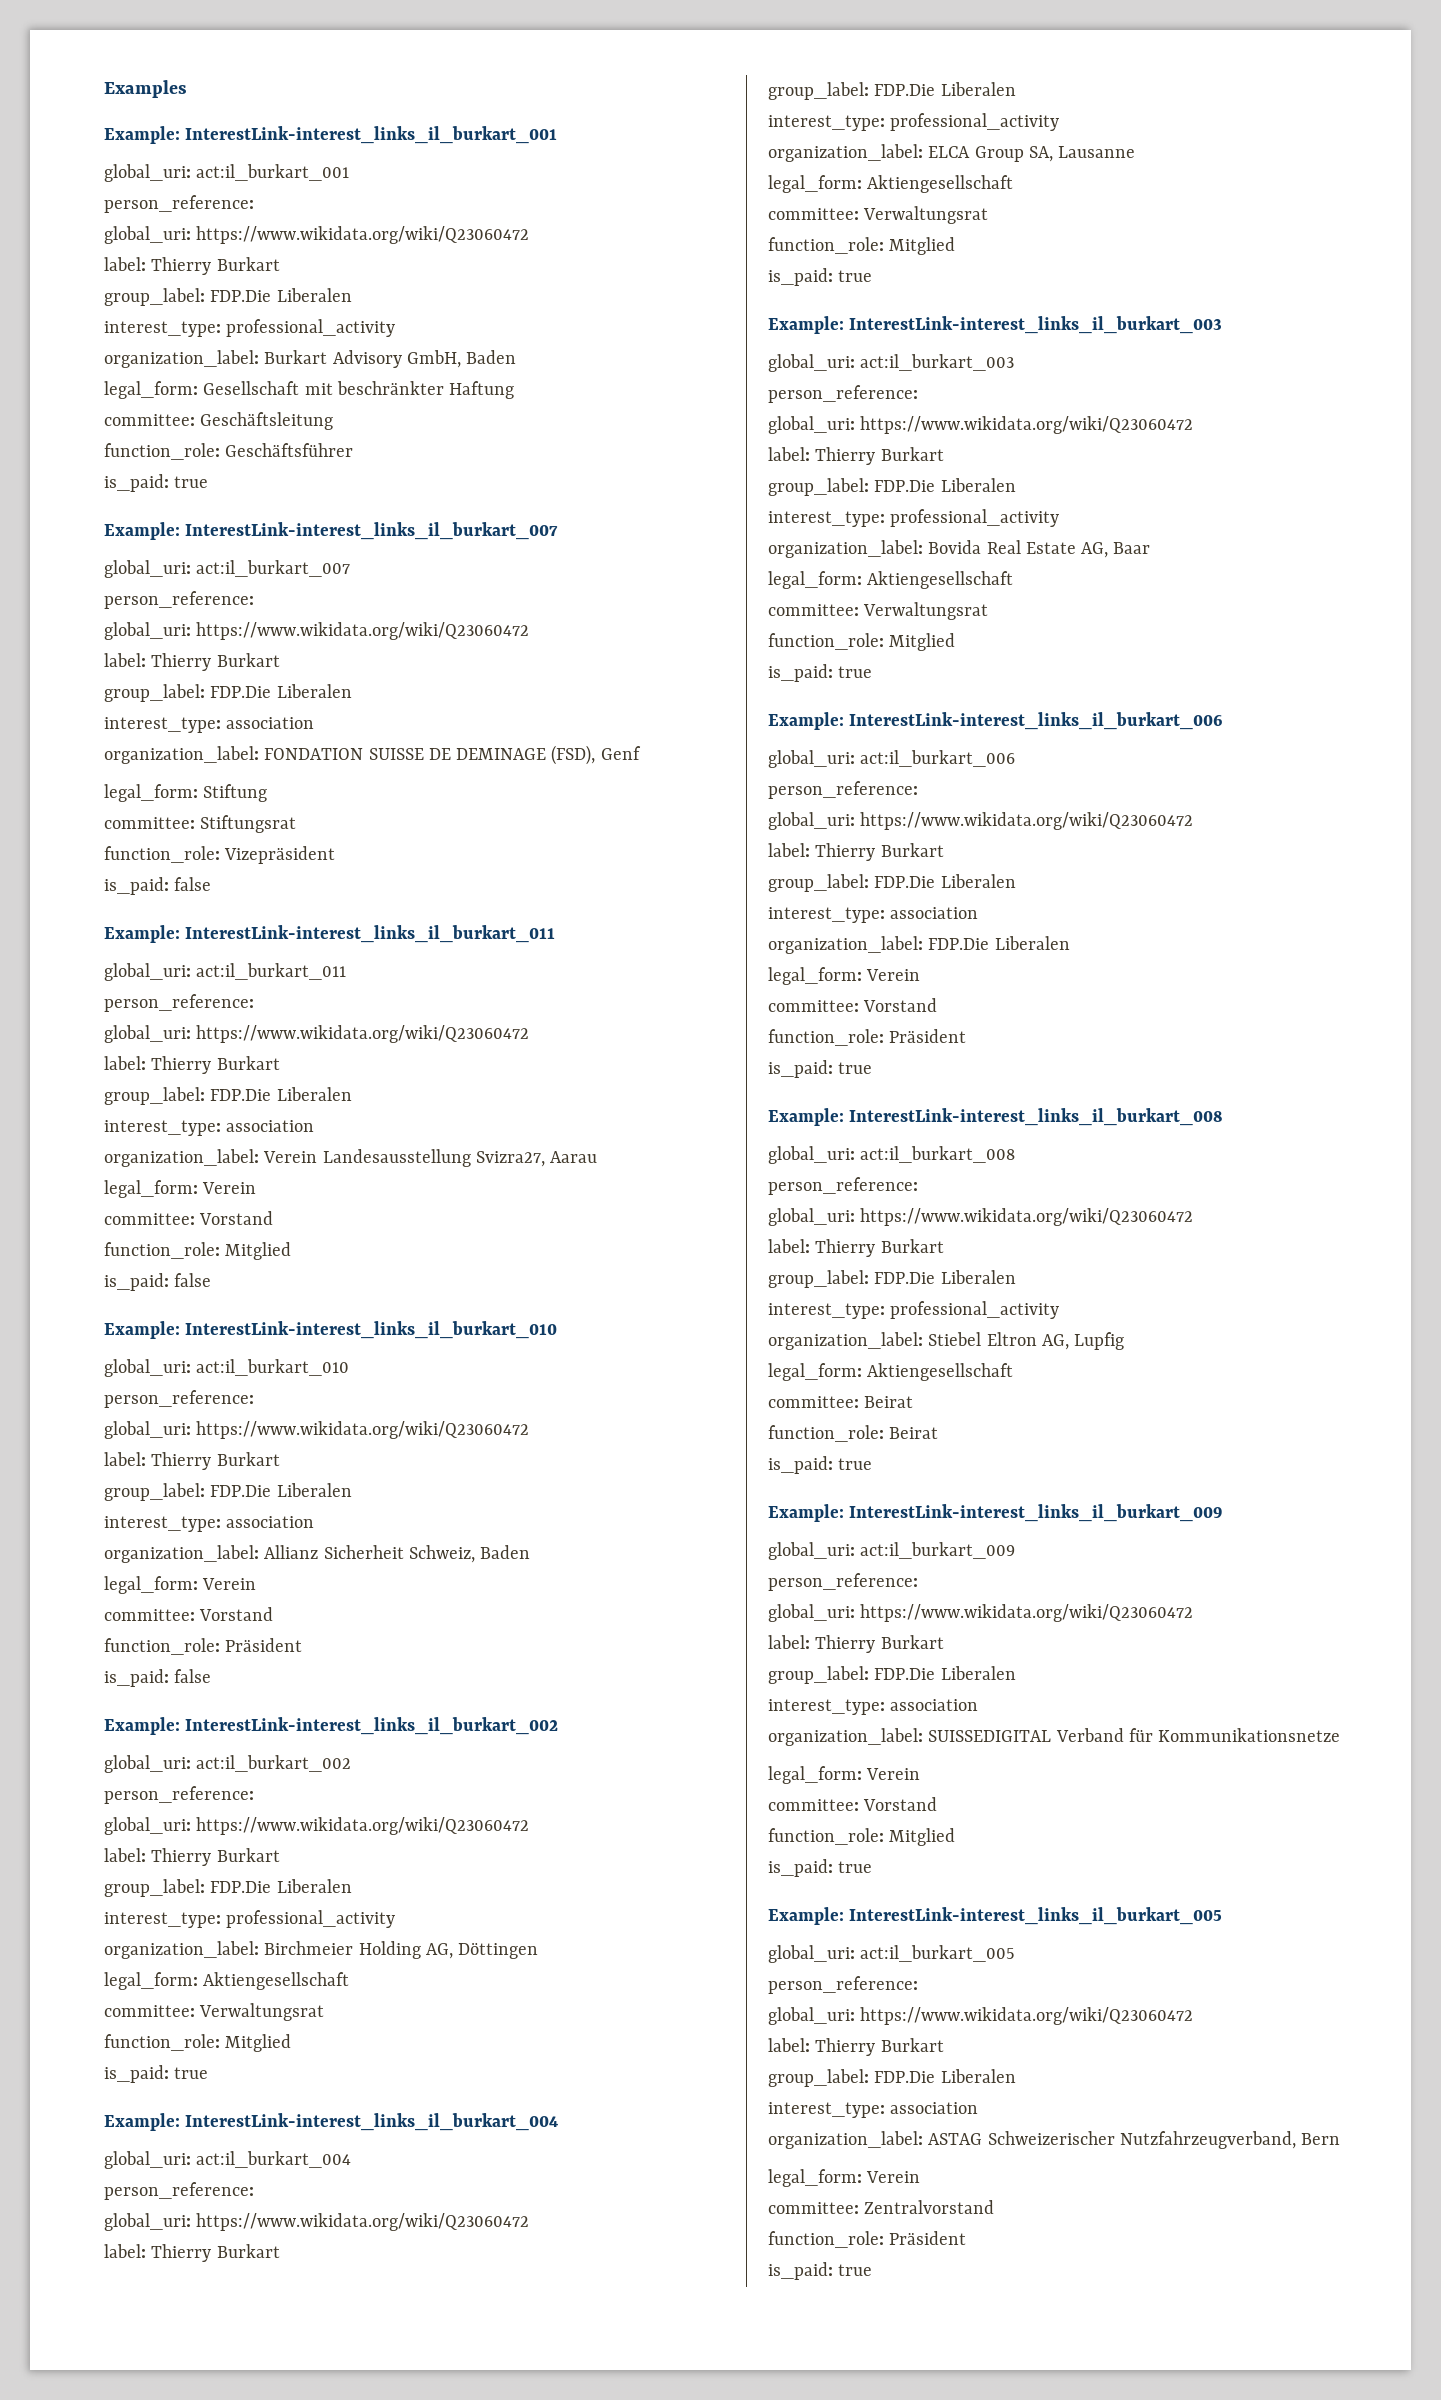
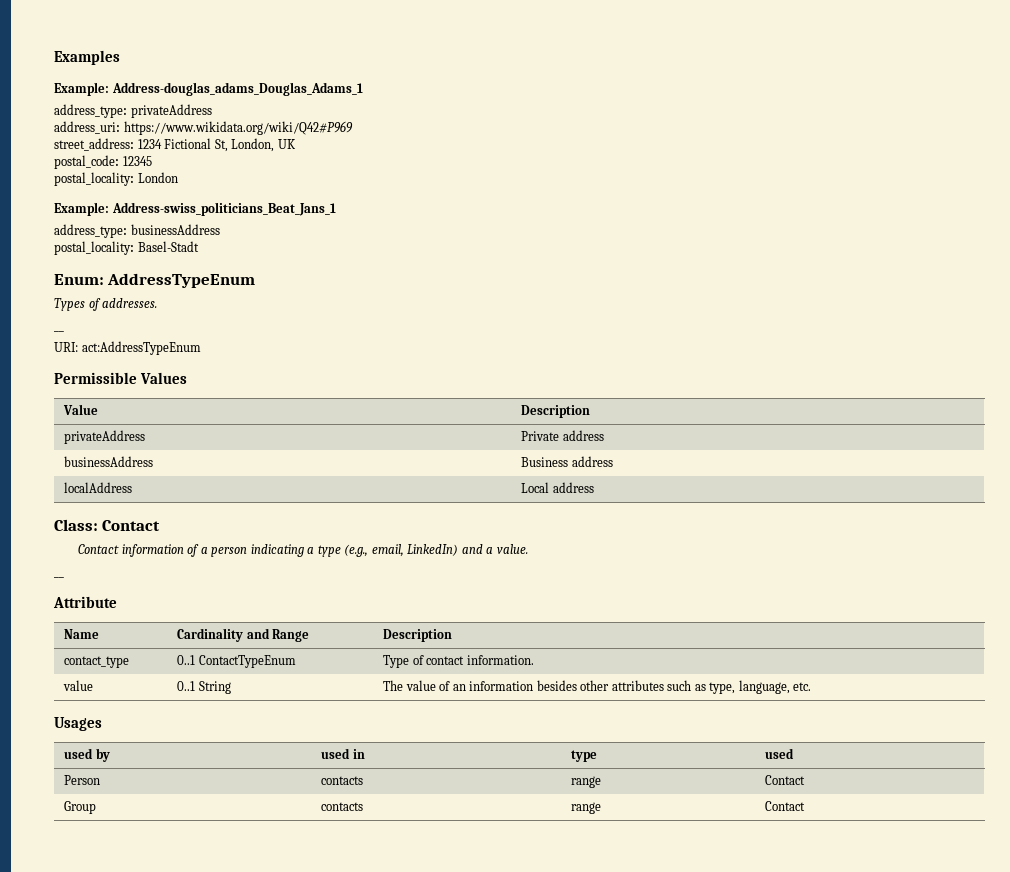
[185,126,558,144] [104,164,350,182] [104,195,254,213] [104,226,530,244] [104,257,280,275] [104,288,352,306] [104,319,396,337] [104,350,517,368] [104,381,515,399] [104,412,334,430] [104,443,354,460] [104,474,209,492] [104,522,559,540] [104,560,351,578] [104,591,254,609] [104,622,530,640] [104,653,280,671] [104,684,352,702] [104,717,315,733] [104,745,641,765] [104,784,268,802] [104,815,297,833] [104,846,336,864] [104,877,212,895] [104,925,556,943] [104,963,347,981] [104,994,254,1012] [104,1025,530,1043] [104,1056,280,1074] [104,1087,352,1105] [104,1120,315,1136] [104,1149,598,1167] [104,1180,257,1198] [104,1211,274,1225] [104,1242,292,1260] [104,1273,212,1291] [104,1321,558,1339] [104,1359,350,1377] [104,1390,254,1408] [104,1421,530,1439] [104,1452,280,1470] [104,1483,352,1501] [104,1516,315,1532] [104,1545,531,1563] [104,1576,257,1594] [104,1607,274,1621] [104,1638,303,1655] [104,1669,212,1687] [104,1717,559,1735] [104,1755,352,1773] [104,1786,254,1804] [104,1817,530,1835] [104,1848,280,1866] [104,1879,352,1897] [104,1910,396,1928] [104,1941,539,1959] [104,1972,350,1990] [104,2003,325,2021] [104,2034,292,2052] [104,2065,209,2083] [104,2113,559,2131] [104,2151,352,2169] [104,2182,254,2200] [104,2213,530,2231] [104,2244,280,2262] [768,82,1016,100] [768,113,1060,131] [768,144,1136,162] [768,175,1014,193] [768,206,989,224] [768,237,956,255] [768,268,873,286] [768,316,1223,334] [768,354,1015,372] [768,385,918,403] [768,416,1194,434] [768,447,944,465] [768,478,1016,496] [768,509,1060,527] [768,540,1151,558] [768,571,1014,589] [768,602,989,620] [768,633,956,651] [768,664,873,682] [768,712,1224,730] [768,750,1016,768] [768,781,918,799] [768,812,1194,830] [768,843,944,861] [768,874,1016,892] [768,907,979,923] [768,936,1070,954] [768,967,921,985] [768,998,938,1012] [768,1029,967,1046] [768,1060,873,1078] [768,1108,1224,1126] [768,1146,1016,1164] [768,1177,918,1195] [768,1208,1194,1226] [768,1239,944,1257] [768,1270,1016,1288] [768,1301,1060,1319] [768,1332,1125,1350] [768,1363,1014,1381] [768,1396,914,1408] [768,1425,939,1442] [768,1456,873,1474] [768,1504,1224,1522] [768,1542,1016,1560] [768,1573,918,1591] [768,1604,1194,1622] [768,1635,944,1653] [768,1666,1016,1684] [768,1699,979,1715] [768,1728,1341,1746] [768,1766,921,1784] [768,1797,938,1811] [768,1828,956,1846] [768,1859,873,1877] [768,1907,1223,1925] [768,1945,1016,1963] [768,1976,918,1994] [768,2007,1194,2025] [768,2038,944,2056] [768,2069,1016,2087] [768,2102,979,2118] [768,2131,1341,2149] [768,2169,921,2187] [768,2200,995,2214] [768,2231,967,2248] [768,2262,873,2280] InterestLink-interest_links_il_burkart_001 // global_uri: act:il_burkart_001 // person_reference: // global_uri: https://www.wikidata.org/wiki/Q23060472 // label: Thierry Burkart // group_label: FDP.Die Liberalen // interest_type: professional_activity // organization_label: Burkart Advisory GmbH, Baden // legal_form: Gesellschaft mit beschränkter Haftung // committee: Geschäftsleitung // function_role: Geschäftsführer // is_paid: true // Example: InterestLink-interest_links_il_burkart_007 // global_uri: act:il_burkart_007 // person_reference: // global_uri: https://www.wikidata.org/wiki/Q23060472 // label: Thierry Burkart // group_label: FDP.Die Liberalen // interest_type: association // organization_label: FONDATION SUISSE DE DEMINAGE (FSD), Genf // legal_form: Stiftung // committee: Stiftungsrat // function_role: Vizepräsident // is_paid: false // Example: InterestLink-interest_links_il_burkart_011 // global_uri: act:il_burkart_011 // person_reference: // global_uri: https://www.wikidata.org/wiki/Q23060472 // label: Thierry Burkart // group_label: FDP.Die Liberalen // interest_type: association // organization_label: Verein Landesausstellung Svizra27, Aarau // legal_form: Verein // committee: Vorstand // function_role: Mitglied // is_paid: false // Example: InterestLink-interest_links_il_burkart_010 // global_uri: act:il_burkart_010 // person_reference: // global_uri: https://www.wikidata.org/wiki/Q23060472 // label: Thierry Burkart // group_label: FDP.Die Liberalen // interest_type: association // organization_label: Allianz Sicherheit Schweiz, Baden // legal_form: Verein // committee: Vorstand // function_role: Präsident // is_paid: false // Example: InterestLink-interest_links_il_burkart_002 // global_uri: act:il_burkart_002 // person_reference: // global_uri: https://www.wikidata.org/wiki/Q23060472 // label: Thierry Burkart // group_label: FDP.Die Liberalen // interest_type: professional_activity // organization_label: Birchmeier Holding AG, Döttingen // legal_form: Aktiengesellschaft // committee: Verwaltungsrat // function_role: Mitglied // is_paid: true // Example: InterestLink-interest_links_il_burkart_004 // global_uri: act:il_burkart_004 // person_reference: // global_uri: https://www.wikidata.org/wiki/Q23060472 // label: Thierry Burkart // group_label: FDP.Die Liberalen // interest_type: professional_activity // organization_label: ELCA Group SA, Lausanne // legal_form: Aktiengesellschaft // committee: Verwaltungsrat // function_role: Mitglied // is_paid: true // Example: InterestLink-interest_links_il_burkart_003 // global_uri: act:il_burkart_003 // person_reference: // global_uri: https://www.wikidata.org/wiki/Q23060472 // label: Thierry Burkart // group_label: FDP.Die Liberalen // interest_type: professional_activity // organization_label: Bovida Real Estate AG, Baar // legal_form: Aktiengesellschaft // committee: Verwaltungsrat // function_role: Mitglied // is_paid: true // Example: InterestLink-interest_links_il_burkart_006 // global_uri: act:il_burkart_006 // person_reference: // global_uri: https://www.wikidata.org/wiki/Q23060472 // label: Thierry Burkart // group_label: FDP.Die Liberalen // interest_type: association // organization_label: FDP.Die Liberalen // legal_form: Verein // committee: Vorstand // function_role: Präsident // is_paid: true // Example: InterestLink-interest_links_il_burkart_008 // global_uri: act:il_burkart_008 // person_reference: // global_uri: https://www.wikidata.org/wiki/Q23060472 // label: Thierry Burkart // group_label: FDP.Die Liberalen // interest_type: professional_activity // organization_label: Stiebel Eltron AG, Lupfig // legal_form: Aktiengesellschaft // committee: Beirat // function_role: Beirat // is_paid: true // Example: InterestLink-interest_links_il_burkart_009 // global_uri: act:il_burkart_009 // person_reference: // global_uri: https://www.wikidata.org/wiki/Q23060472 // label: Thierry Burkart // group_label: FDP.Die Liberalen // interest_type: association // organization_label: SUISSEDIGITAL Verband für Kommunikationsnetze // legal_form: Verein // committee: Vorstand // function_role: Mitglied // is_paid: true // Example: InterestLink-interest_links_il_burkart_005 // global_uri: act:il_burkart_005 // person_reference: // global_uri: https://www.wikidata.org/wiki/Q23060472 // label: Thierry Burkart // group_label: FDP.Die Liberalen // interest_type: association // organization_label: ASTAG Schweizerischer Nutzfahrzeugverband, Bern // legal_form: Verein // committee: Zentralvorstand // function_role: Präsident // is_paid: true -> [111,82,363,96] [54,104,212,118] [54,121,353,135] [54,138,296,152] [54,155,152,169] [54,172,178,186] [54,202,336,216] [54,224,220,238] [54,241,199,255] [54,273,256,288] [54,298,158,311] [54,330,64,332] [54,341,201,355] [54,372,187,384] [63,404,99,415] [521,405,591,418] [64,430,146,444] [521,430,604,441] [64,456,154,467] [521,456,613,467] [64,482,133,493] [521,482,594,493] [54,519,161,531] [77,544,528,557] [54,576,64,578] [53,596,117,608] [64,629,100,639] [177,628,310,642] [383,629,453,642] [64,656,130,668] [177,655,296,668] [383,655,534,668] [63,680,94,691] [177,681,231,694] [383,680,812,694] [54,717,102,731] [64,748,110,762] [321,748,365,759] [571,750,598,762] [765,748,795,759] [64,775,101,785] [321,776,364,785] [571,776,602,788] [765,775,806,785] [64,801,97,814] [321,802,364,811] [571,802,602,814] [765,801,806,811] Address-douglas_adams_Douglas_Adams_1 // address_type: privateAddress // address_uri: https://www.wikidata.org/wiki/Q42#P969 // street_address: 1234 Fictional St, London, UK // postal_code: 12345 // postal_locality: London // Example: Address-swiss_politicians_Beat_Jans_1 // address_type: businessAddress // postal_locality: Basel-Stadt // Enum: AddressTypeEnum // Types of addresses. // __ // URI: act:AddressTypeEnum // Permissible Values // Value | Description // privateAddress | Private address // businessAddress | Business address // localAddress | Local address // Class: Contact // Contact information of a person indicating a type (e.g., email, LinkedIn) and a value. // __ // Attribute // Name | Cardinality and Range | Description // contact_type | 0..1 ContactTypeEnum | Type of contact information. // value | 0..1 String | The value of an information besides other attributes such as type, language, etc. // Usages // used by | used in | type | used // Person | contacts | range | Contact // Group | contacts | range | Contact

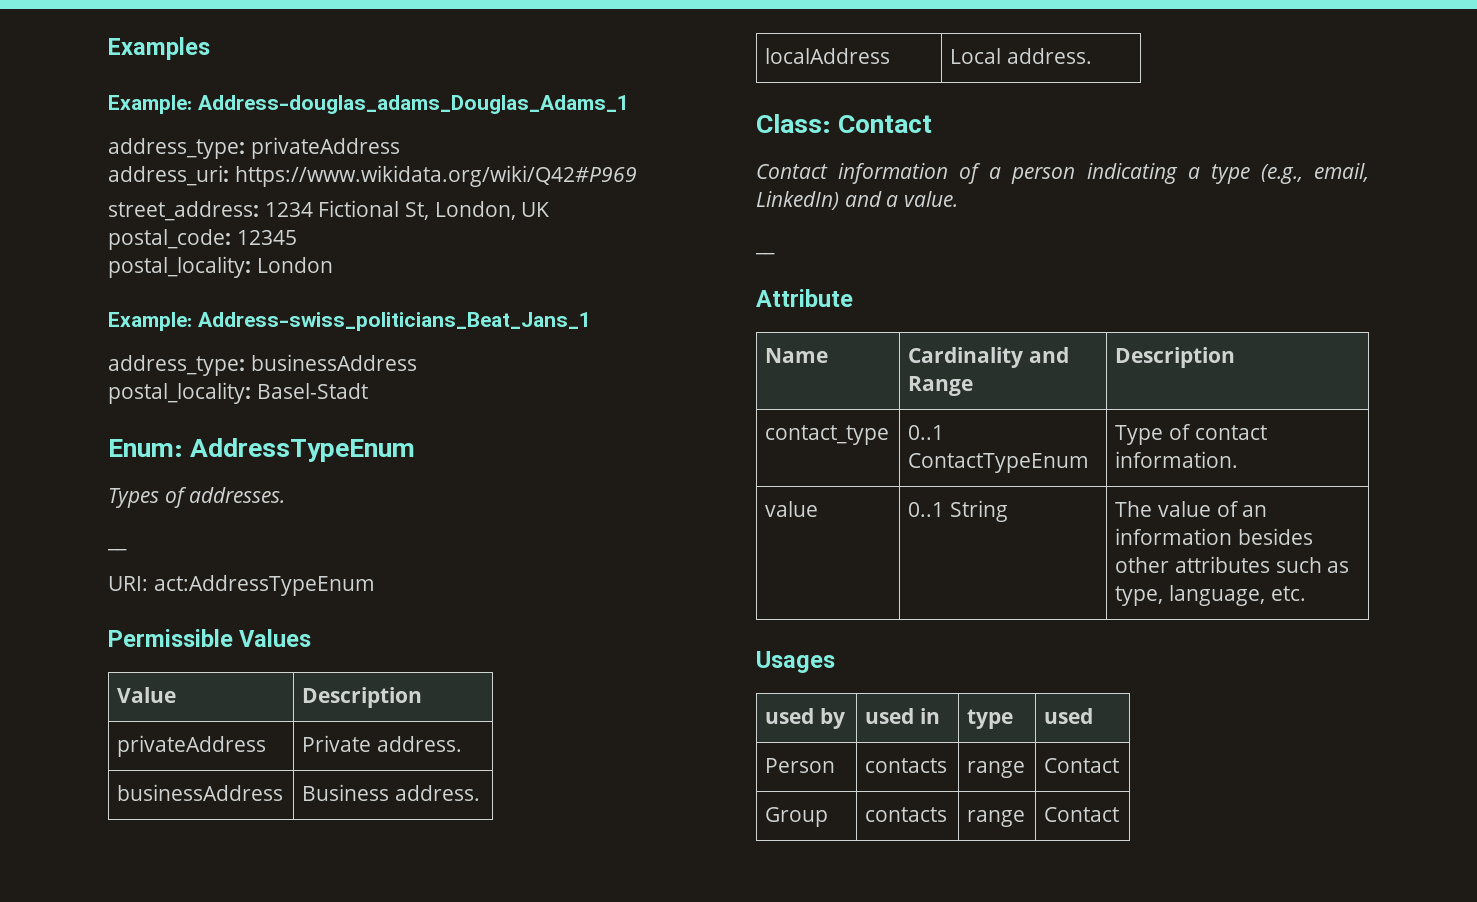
[562,430,604,441] address -> [376,736,462,752] address.
[571,456,613,467] address -> [394,785,480,801] address.
[552,482,594,493] address -> [1006,48,1092,64] address.

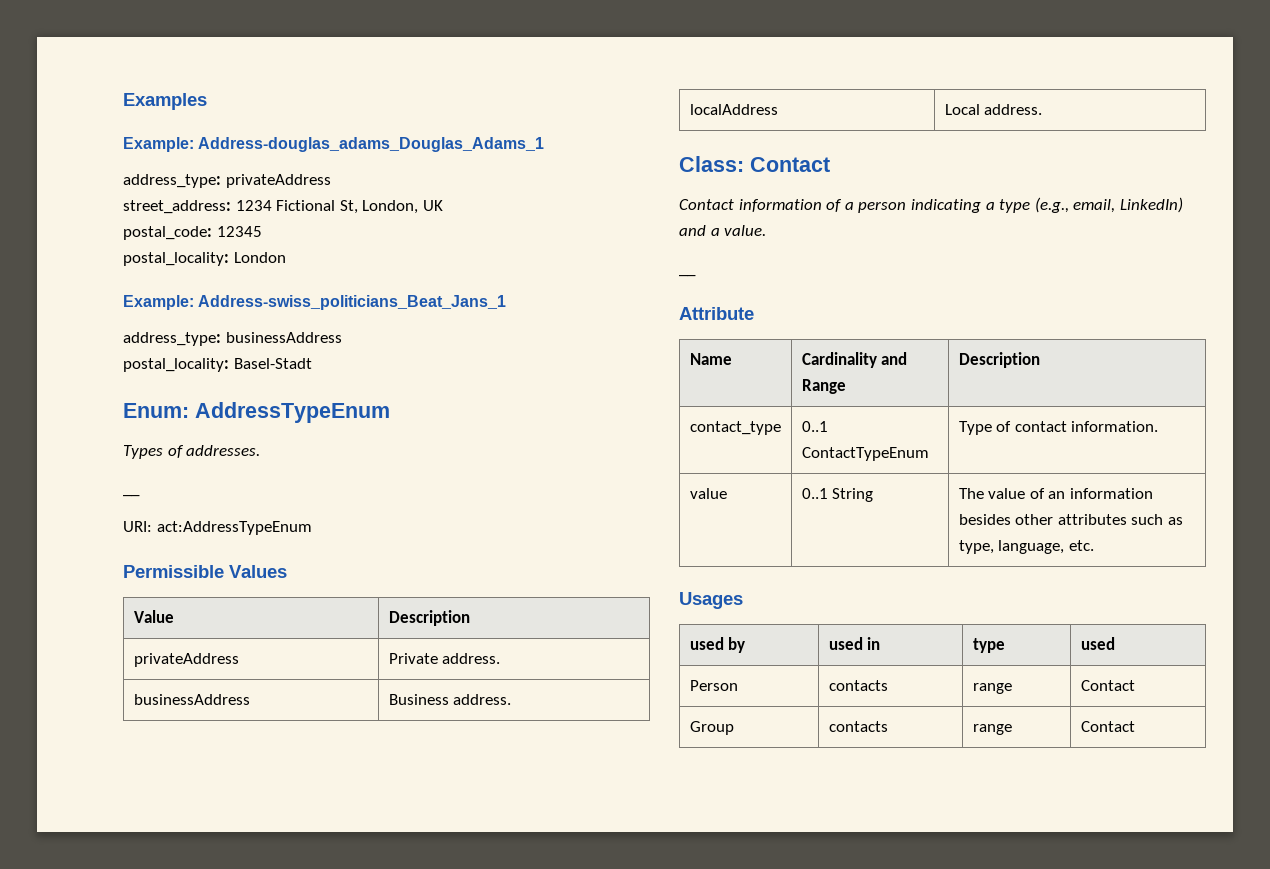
[108,165,637,187] // address_uri: https://www.wikidata.org/wiki/Q42#P969 -> (331, 181) none

